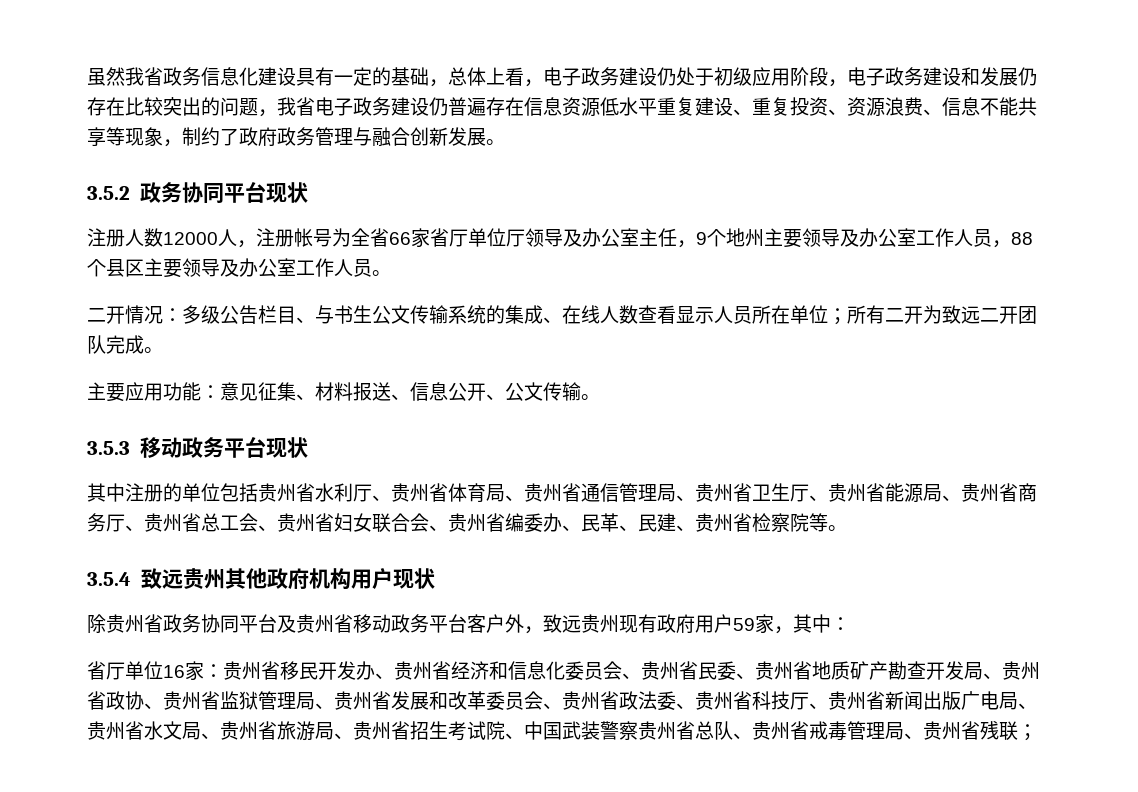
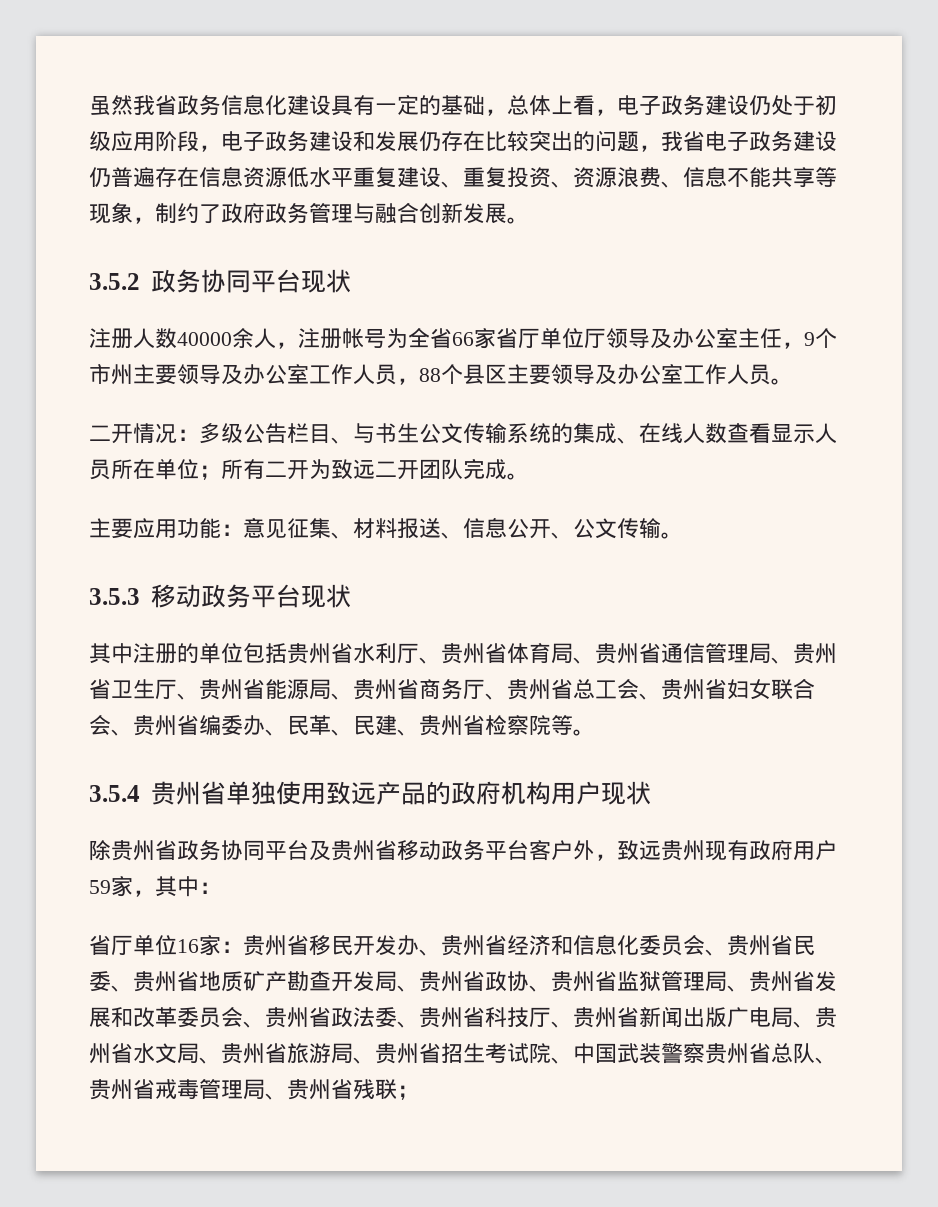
[163,232,218,245] 12000 -> [177,328,254,348] 40000余
[726,228,745,247] 地 -> [89,364,111,384] 市
[140,568,267,589] 致远贵州其他 -> [150,781,451,805] 贵州省单独使用致远产品的

